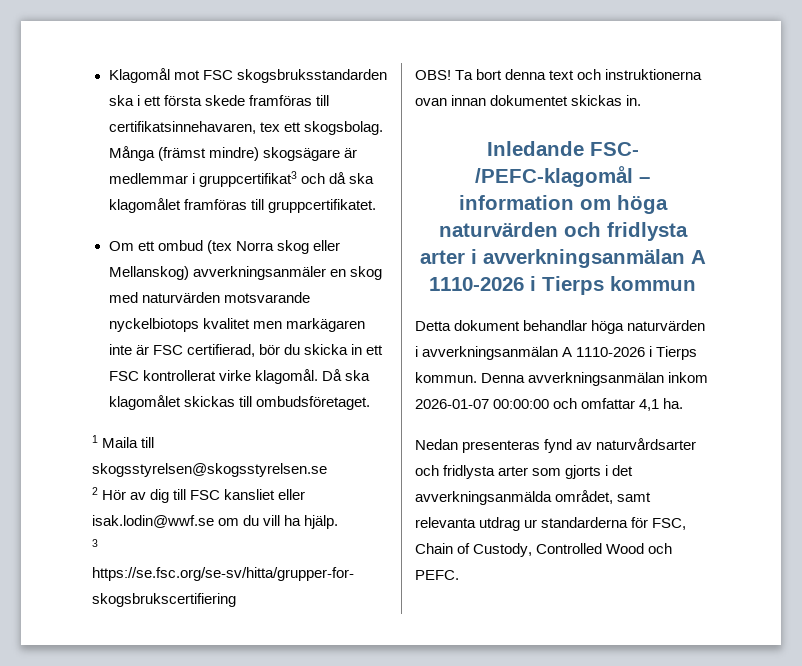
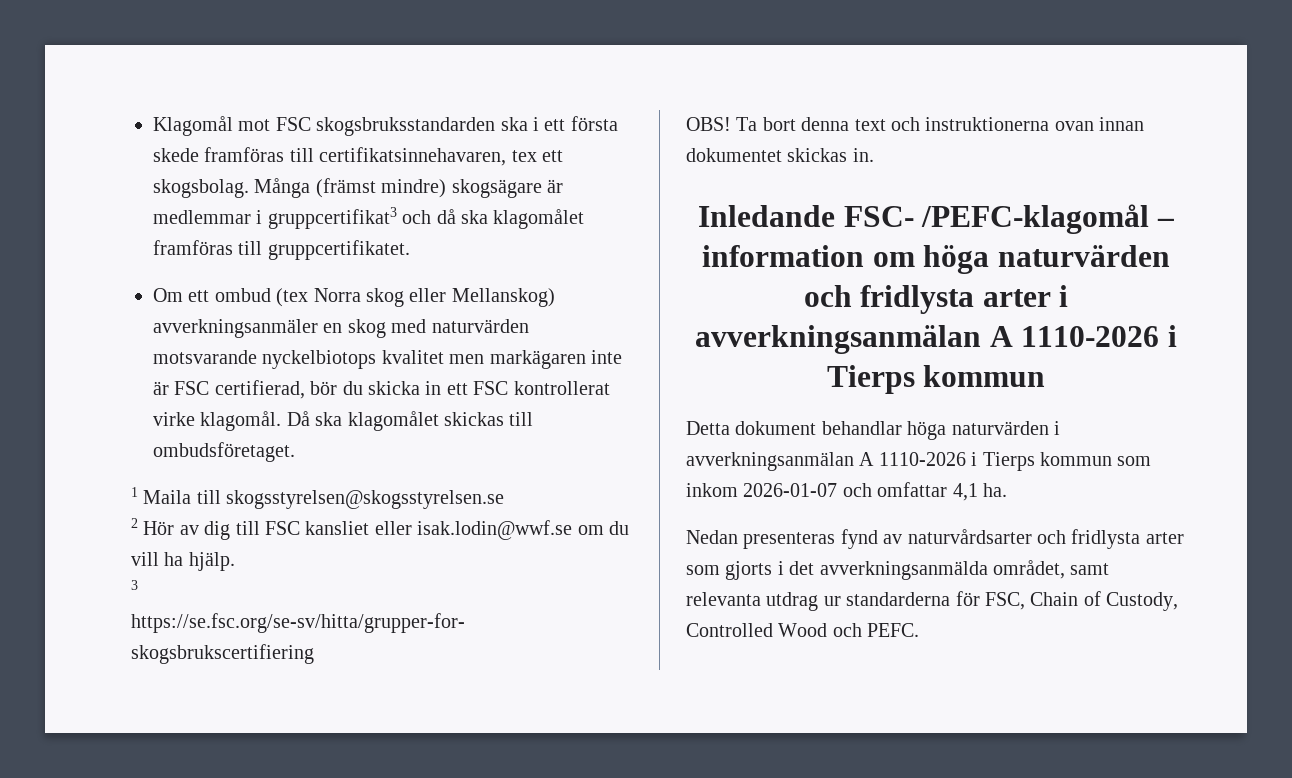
[415,372,665,386] kommun. Denna avverkningsanmälan -> [1040,452,1152,466] kommun som
[493,399,550,409] 00:00:00 -> (838, 490) none

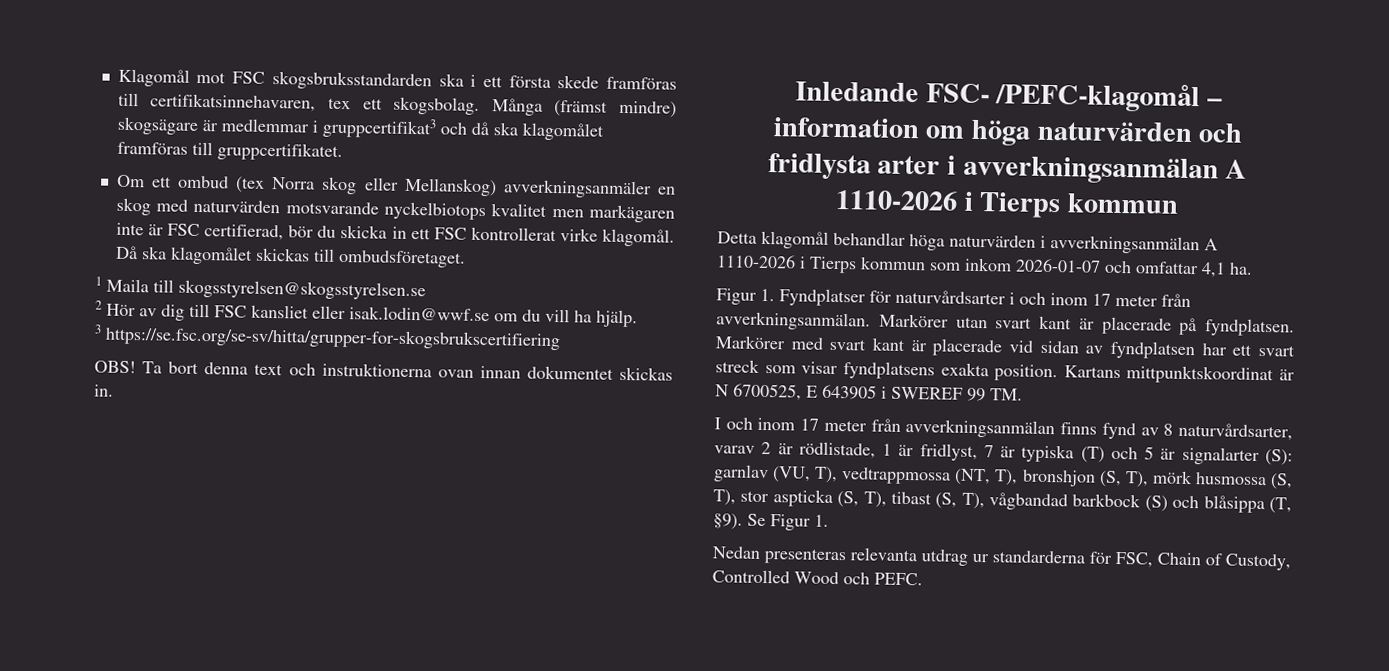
[735,421,817,435] dokument -> [761,230,829,249] klagomål
[686,529,1184,549] [686,560,1110,580] Nedan presenteras fynd av naturvårdsarter och fridlysta arter som gjorts i det avverkningsanmälda området, samt -> [716,288,1191,308] [716,311,1295,337] [715,335,1295,360] [715,359,1295,385] [715,383,1023,402] [714,417,1293,441] [714,441,1293,466] [713,464,1293,490] [713,489,1292,514] [713,513,829,531] [712,546,846,565] Figur 1. Fyndplatser för naturvårdsarter i och inom 17 meter från avverkningsanmälan. Markörer utan svart kant är placerade på fyndplatsen. Markörer med svart kant är placerade vid sidan av fyndplatsen har ett svart streck som visar fyndplatsens exakta position. Kartans mittpunktskoordinat är N 6700525, E 643905 i SWEREF 99 TM. // I och inom 17 meter från avverkningsanmälan finns fynd av 8 naturvårdsarter, varav 2 är rödlistade, 1 är fridlyst, 7 är typiska (T) och 5 är signalarter (S): garnlav (VU, T), vedtrappmossa (NT, T), bronshjon (S, T), mörk husmossa (S, T), stor aspticka (S, T), tibast (S, T), vågbandad barkbock (S) och blåsippa (T, §9). Se Figur 1. // Nedan presenteras

